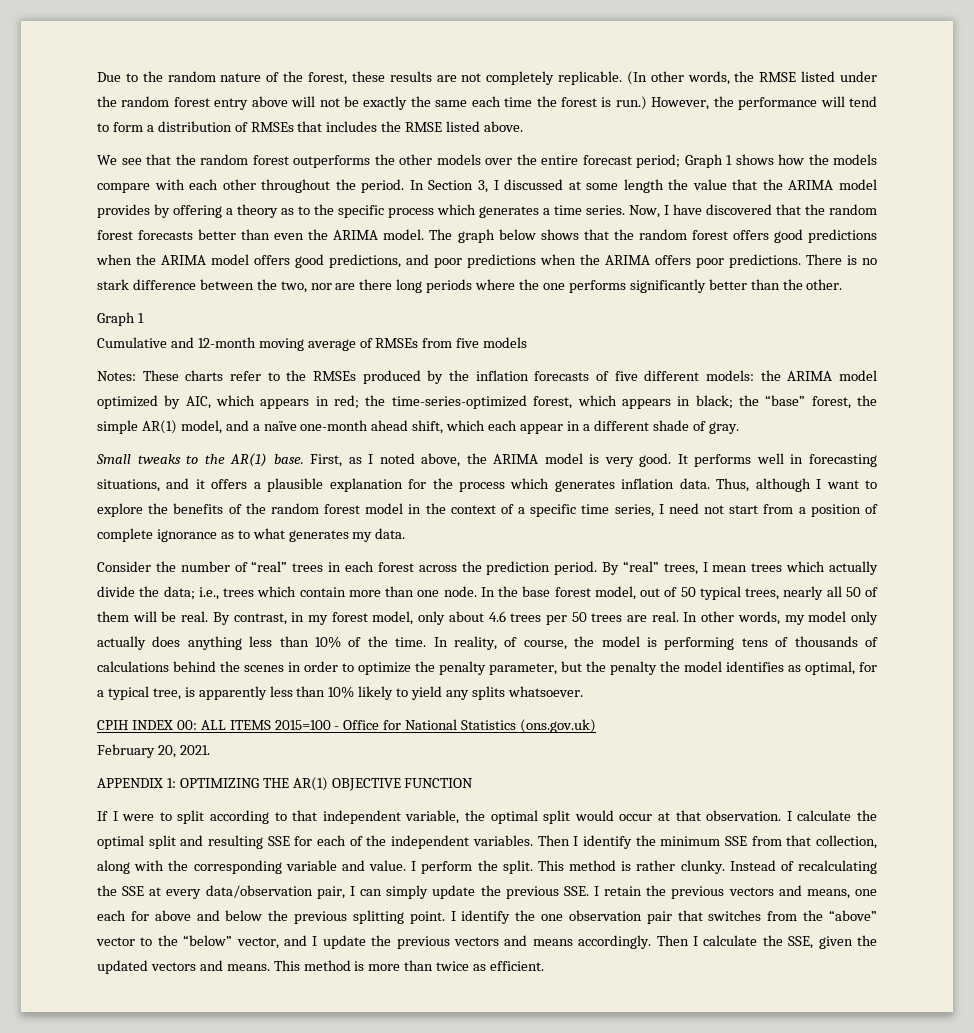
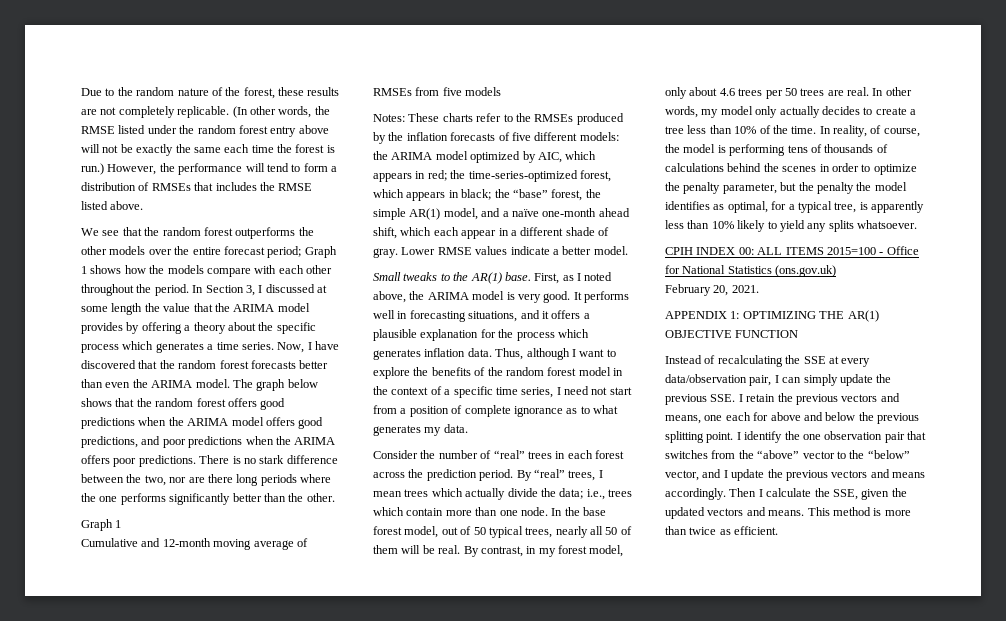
[281,206,310,215] as to -> [227,322,256,331] about
(739, 428) none -> [401,246,628,255] Lower RMSE values indicate a better model.
[152,636,242,650] does anything -> [821,106,916,115] [665,126,684,134] decides to create a tree
[97,810,878,824] [97,835,878,849] [97,860,725,874] If I were to split according to that independent variable, the optimal split would occur at that observation. I calculate the optimal split and resulting SSE for each of the independent variables. Then I identify the minimum SSE from that collection, along with the corresponding variable and value. I perform the split. This method is rather clunky. -> (799, 334) none

